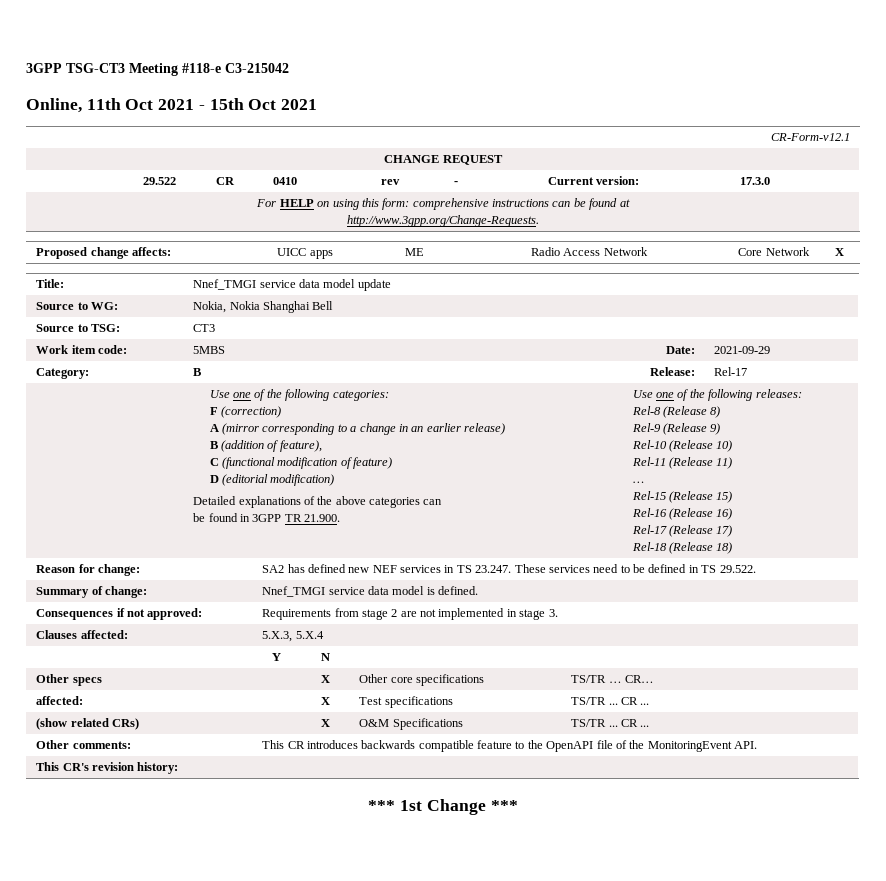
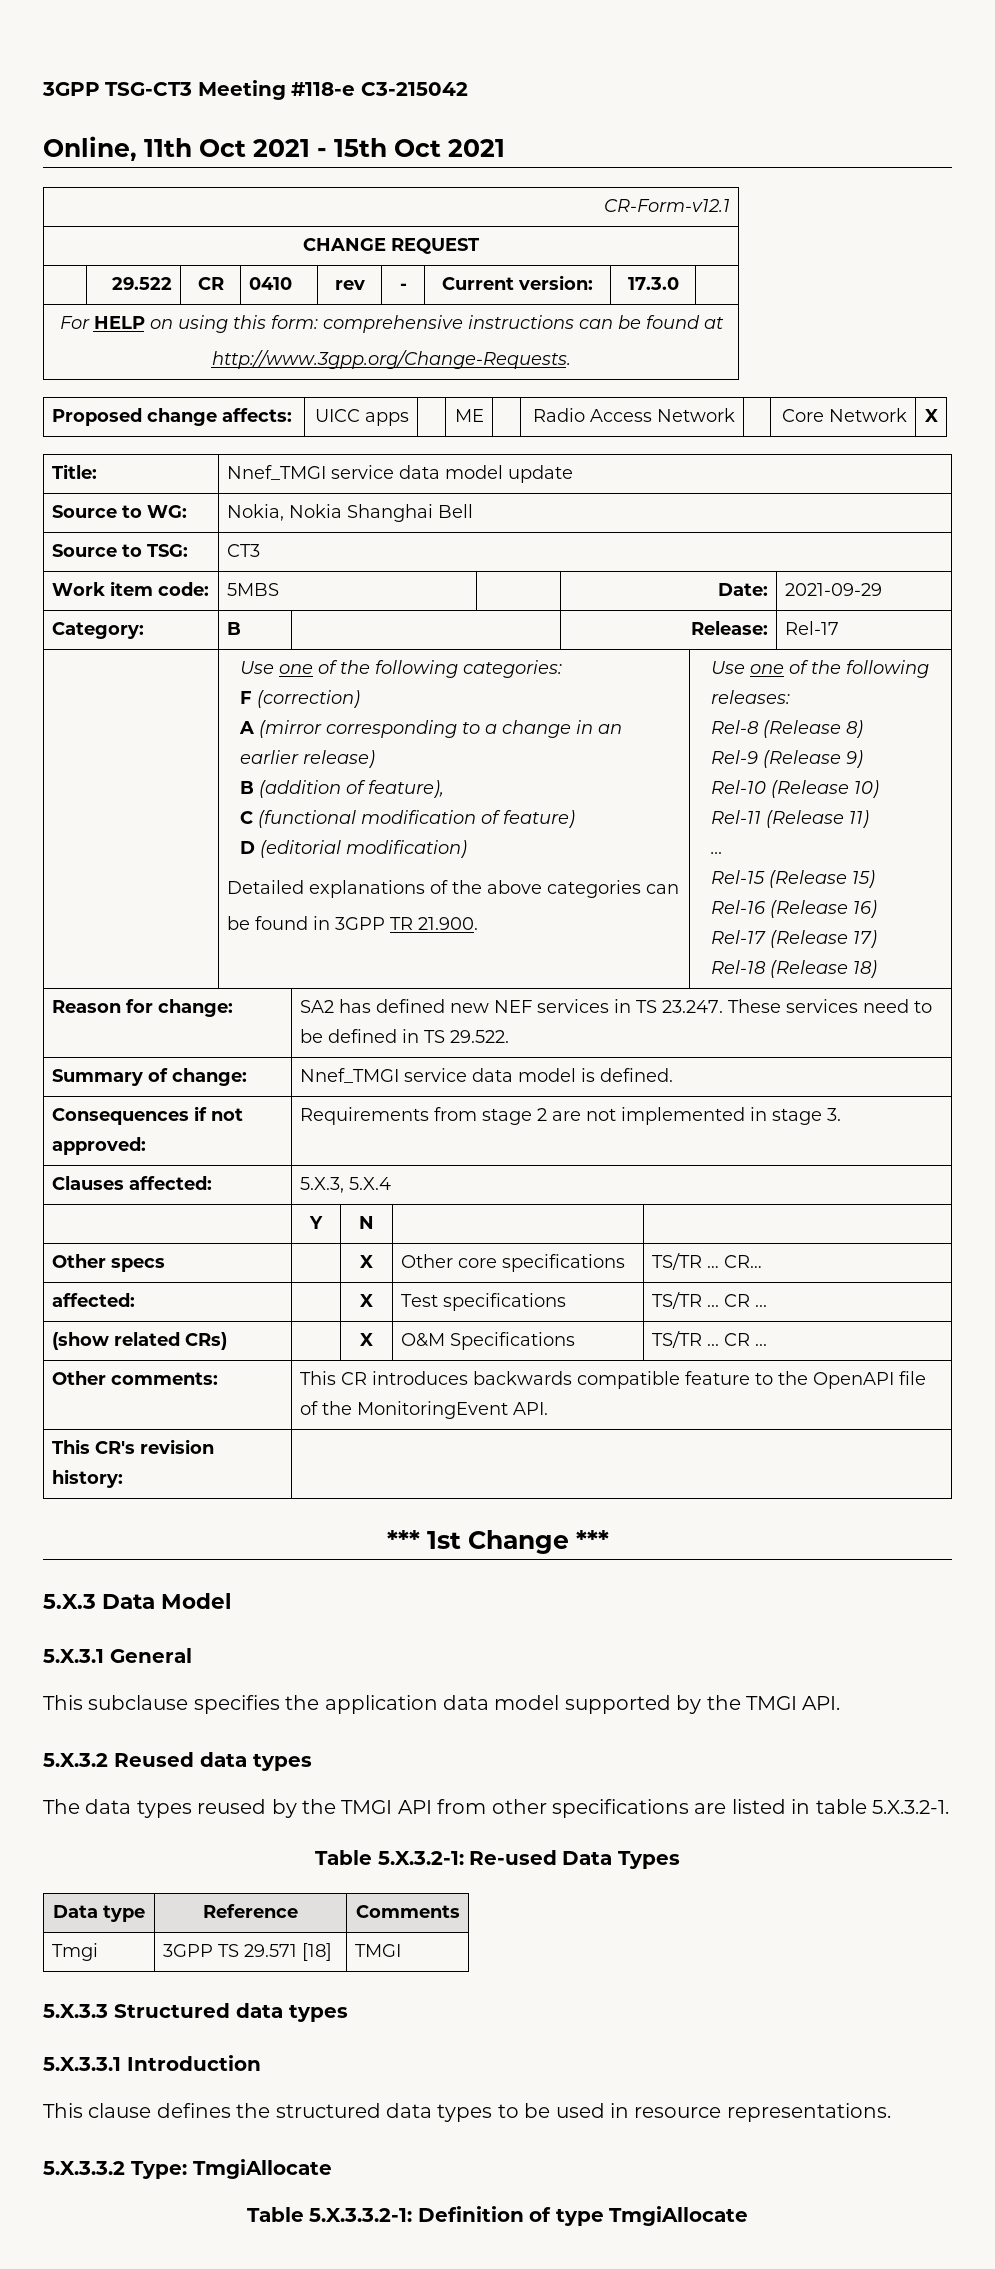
(518, 805) none -> [43,1593,231,1609] [43,1648,192,1663] [43,1695,841,1714] [43,1752,312,1771] [43,1799,949,1818] [315,1850,680,1869] [53,1905,145,1922] [203,1904,298,1918] [355,1905,460,1918] [51,1943,98,1961] [162,1943,332,1961] [354,1944,401,1957] [43,2003,348,2022] [43,2055,261,2071] [43,2103,891,2122] [43,2159,332,2179] [247,2206,748,2226] // 5.X.3 Data Model // 5.X.3.1 General // This subclause specifies the application data model supported by the TMGI API. // 5.X.3.2 Reused data types // The data types reused by the TMGI API from other specifications are listed in table 5.X.3.2-1. // Table 5.X.3.2-1: Re-used Data Types // Data type | Reference | Comments // Tmgi | 3GPP TS 29.571 [18] | TMGI // 5.X.3.3 Structured data types // 5.X.3.3.1 Introduction // This clause defines the structured data types to be used in resource representations. // 5.X.3.3.2 Type: TmgiAllocate // Table 5.X.3.3.2-1: Definition of type TmgiAllocate

